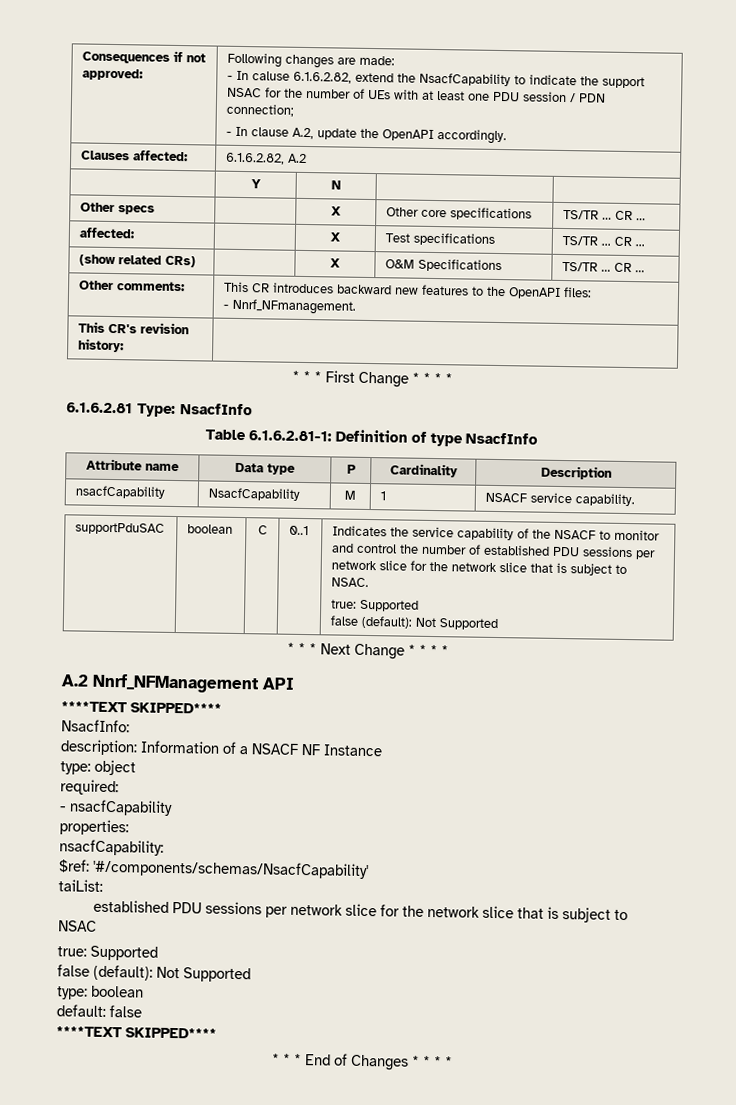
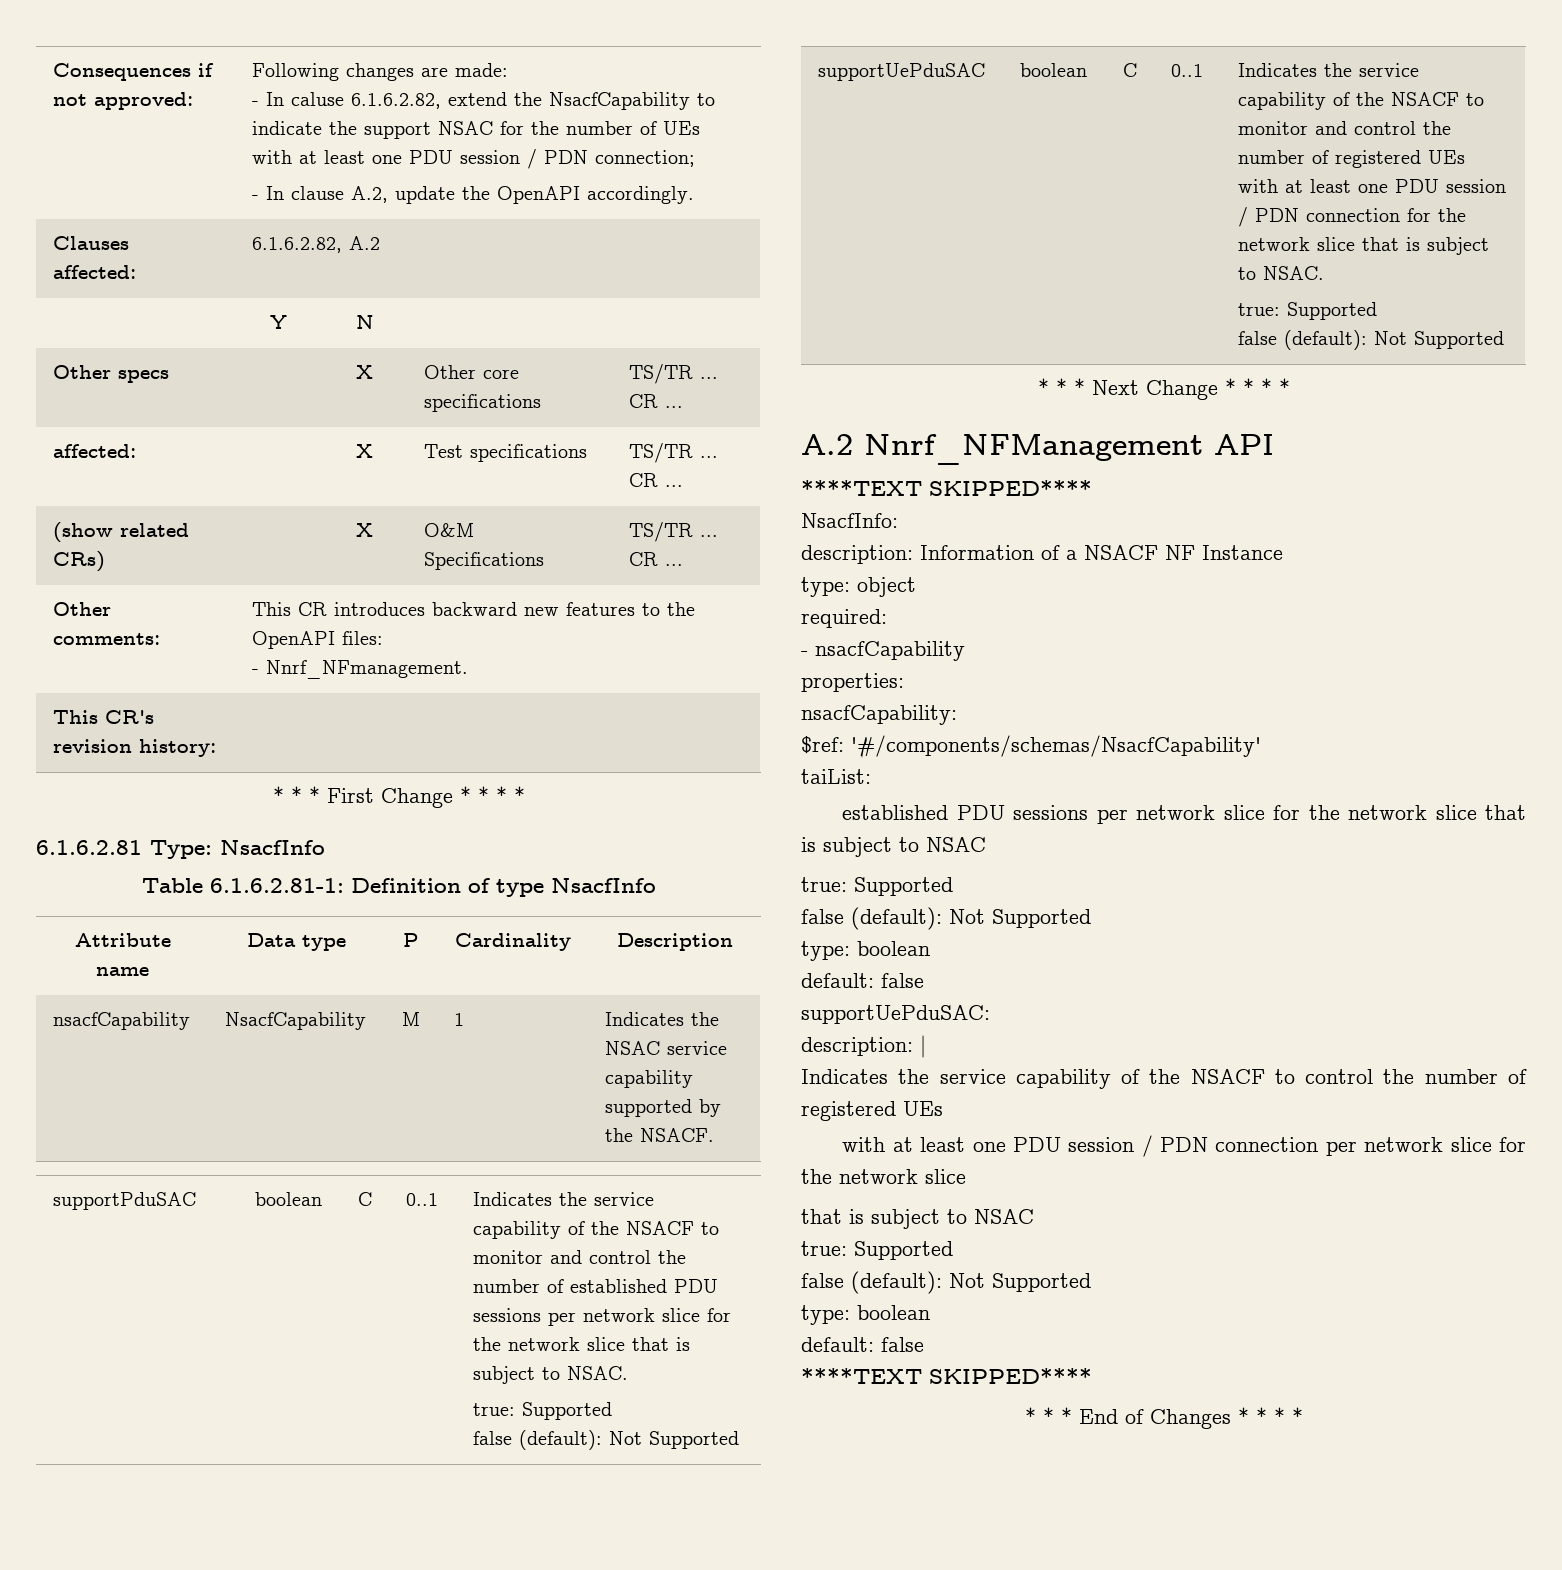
[485,492,636,507] NSACF service capability. -> [605,1012,720,1026] [605,1041,728,1055] [605,1070,694,1088] [605,1099,722,1117] [605,1128,715,1142] Indicates the NSAC service capability supported by the NSACF.
(499, 624) none -> [818,63,986,81] [1020,63,1088,77] [1123,63,1137,77] [1171,64,1204,77] [1238,63,1420,77] [1238,92,1485,110] [1238,121,1452,135] [1238,150,1466,168] [1238,179,1507,193] [1238,207,1467,227] [1238,237,1490,255] [1238,266,1325,280] [1238,302,1378,320] [1238,330,1505,350] // supportUePduSAC | boolean | C | 0..1 | Indicates the service capability of the NSACF to monitor and control the number of registered UEs with at least one PDU session / PDN connection for the network slice that is subject to NSAC. // true: Supported // false (default): Not Supported
(142, 1011) none -> [801,1005,990,1024] [801,1035,926,1058] [801,1069,1527,1089] [801,1101,943,1121] [842,1135,1526,1157] [801,1169,966,1184] [801,1209,1034,1229] [801,1241,953,1260] [801,1271,1091,1294] [801,1305,930,1325] [801,1337,924,1352] // supportUePduSAC: // description: | // Indicates the service capability of the NSACF to control the number of registered UEs // with at least one PDU session / PDN connection per network slice for the network slice // that is subject to NSAC // true: Supported // false (default): Not Supported // type: boolean // default: false

